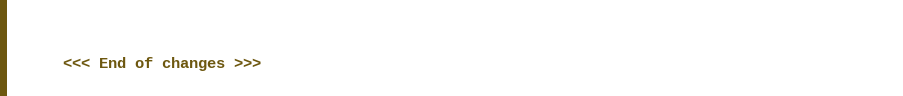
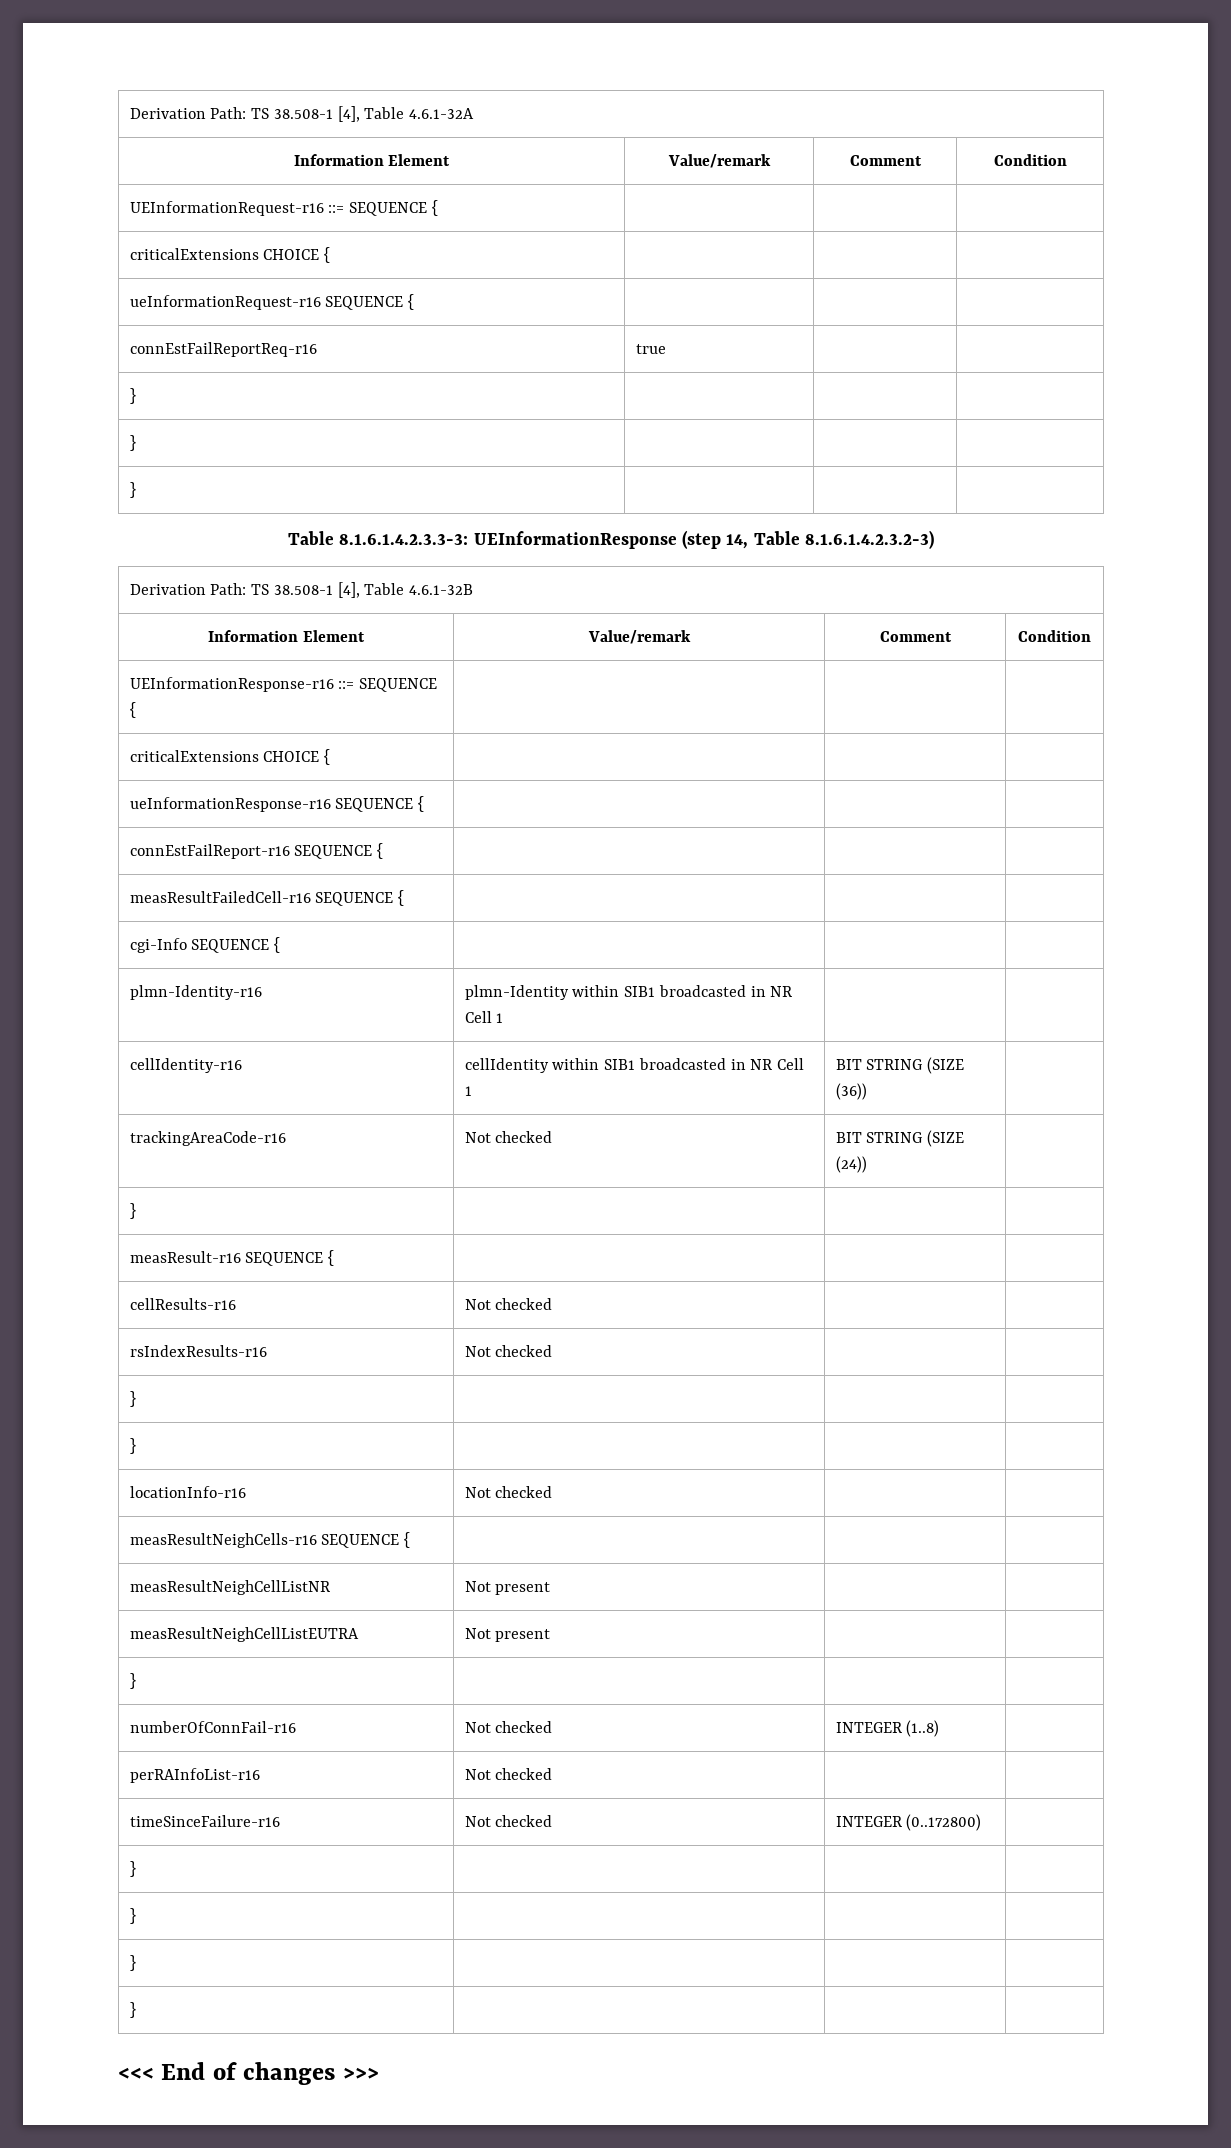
(63, 63) none -> [129,106,474,122] [293,154,451,166] [667,154,771,168] [849,155,922,166] [993,154,1067,166] [129,200,438,216] [129,247,331,263] [129,294,415,310] [129,342,317,357] [635,344,666,354] [129,388,136,404] [129,435,136,451] [129,482,136,498] [288,530,934,549] [129,582,473,598] [208,630,365,642] [587,630,691,644] [879,631,952,642] [1018,630,1091,642] [129,677,438,692] [129,702,136,718] [129,749,331,765] [129,796,425,812] [129,843,384,859] [129,890,405,906] [129,937,281,953] [129,985,262,1000] [464,985,793,1000] [464,1011,504,1023] [129,1058,242,1073] [464,1058,804,1073] [464,1086,472,1096] [835,1057,965,1074] [835,1083,867,1100] [129,1131,286,1146] [464,1131,553,1143] [835,1130,965,1147] [835,1156,867,1173] [129,1203,136,1219] [129,1250,335,1266] [129,1298,236,1310] [464,1298,553,1310] [129,1345,267,1357] [464,1345,553,1357] [129,1391,136,1407] [129,1438,136,1454] [129,1486,246,1498] [464,1486,553,1498] [129,1532,411,1548] [129,1580,330,1595] [464,1581,551,1595] [129,1627,359,1642] [464,1628,551,1642] [129,1673,136,1689] [129,1721,296,1733] [464,1721,553,1733] [835,1720,940,1737] [129,1768,260,1783] [464,1768,553,1780] [129,1815,280,1827] [464,1815,553,1827] [835,1814,982,1831] [129,1861,136,1877] [129,1908,136,1924] [129,1955,136,1971] [129,2002,136,2018] Derivation Path: TS 38.508-1 [4], Table 4.6.1-32A // Information Element | Value/remark | Comment | Condition // UEInformationRequest-r16 ::= SEQUENCE { | | | // criticalExtensions CHOICE { | | | // ueInformationRequest-r16 SEQUENCE { | | | // connEstFailReportReq-r16 | true | | // } | | | // } | | | // } | | | // Table 8.1.6.1.4.2.3.3-3: UEInformationResponse (step 14, Table 8.1.6.1.4.2.3.2-3) // Derivation Path: TS 38.508-1 [4], Table 4.6.1-32B // Information Element | Value/remark | Comment | Condition // UEInformationResponse-r16 ::= SEQUENCE { | | | // criticalExtensions CHOICE { | | | // ueInformationResponse-r16 SEQUENCE { | | | // connEstFailReport-r16 SEQUENCE { | | | // measResultFailedCell-r16 SEQUENCE { | | | // cgi-Info SEQUENCE { | | | // plmn-Identity-r16 | plmn-Identity within SIB1 broadcasted in NR Cell 1 | | // cellIdentity-r16 | cellIdentity within SIB1 broadcasted in NR Cell 1 | BIT STRING (SIZE (36)) | // trackingAreaCode-r16 | Not checked | BIT STRING (SIZE (24)) | // } | | | // measResult-r16 SEQUENCE { | | | // cellResults-r16 | Not checked | | // rsIndexResults-r16 | Not checked | | // } | | | // } | | | // locationInfo-r16 | Not checked | | // measResultNeighCells-r16 SEQUENCE { | | | // measResultNeighCellListNR | Not present | | // measResultNeighCellListEUTRA | Not present | | // } | | | // numberOfConnFail-r16 | Not checked | INTEGER (1..8) | // perRAInfoList-r16 | Not checked | | // timeSinceFailure-r16 | Not checked | INTEGER (0..172800) | // } | | | // } | | | // } | | | // } | | | //

